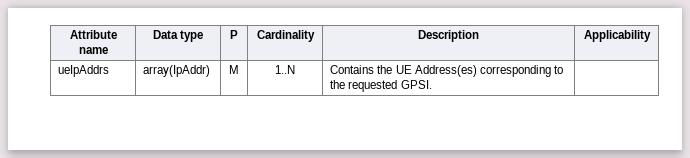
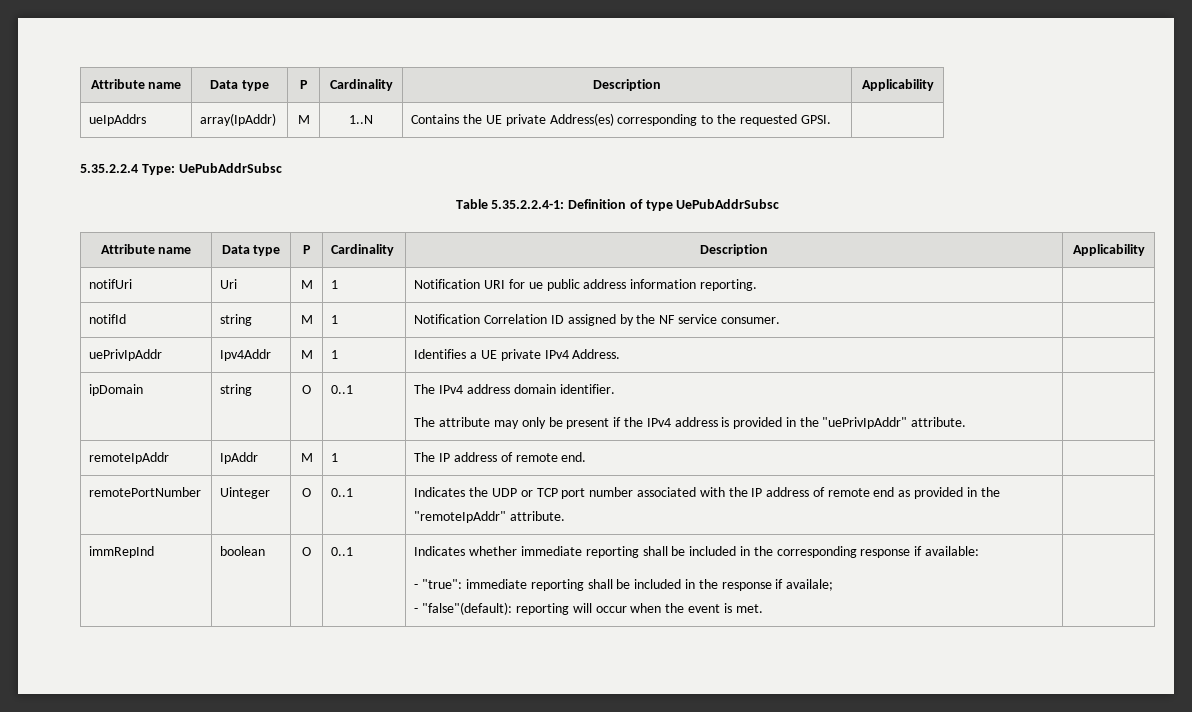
(412, 69) none -> [505,114,546,126] private
(432, 84) none -> [80,163,282,175] [455,199,780,211] [100,244,192,254] [221,245,281,256] [303,245,311,254] [331,244,395,256] [700,244,768,256] [1072,244,1145,256] [89,279,133,289] [220,279,238,289] [300,280,313,289] [331,280,339,289] [414,279,757,291] [89,314,127,324] [220,314,253,326] [300,315,313,324] [331,315,339,324] [414,314,780,326] [89,349,163,361] [220,349,272,361] [300,350,313,359] [331,350,339,359] [414,349,621,361] [89,384,144,396] [220,384,253,396] [302,385,311,394] [331,385,354,394] [414,384,615,394] [414,417,967,429] [89,452,170,464] [220,452,259,464] [300,453,313,462] [331,453,339,462] [414,452,587,462] [89,487,202,497] [220,487,271,499] [302,488,311,497] [331,488,354,497] [414,487,1000,499] [414,511,566,523] [89,546,155,558] [220,546,266,556] [302,547,311,556] [331,547,354,556] [414,546,979,558] [414,579,834,591] [414,602,763,615] // 5.35.2.2.4 Type: UePubAddrSubsc // Table 5.35.2.2.4-1: Definition of type UePubAddrSubsc // Attribute name | Data type | P | Cardinality | Description | Applicability // notifUri | Uri | M | 1 | Notification URI for ue public address information reporting. | // notifId | string | M | 1 | Notification Correlation ID assigned by the NF service consumer. | // uePrivIpAddr | Ipv4Addr | M | 1 | Identifies a UE private IPv4 Address. | // ipDomain | string | O | 0..1 | The IPv4 address domain identifier. // The attribute may only be present if the IPv4 address is provided in the "uePrivIpAddr" attribute. | // remoteIpAddr | IpAddr | M | 1 | The IP address of remote end. | // remotePortNumber | Uinteger | O | 0..1 | Indicates the UDP or TCP port number associated with the IP address of remote end as provided in the "remoteIpAddr" attribute. | // immRepInd | boolean | O | 0..1 | Indicates whether immediate reporting shall be included in the corresponding response if available: // - "true": immediate reporting shall be included in the response if availale; // - "false"(default): reporting will occur when the event is met. |

